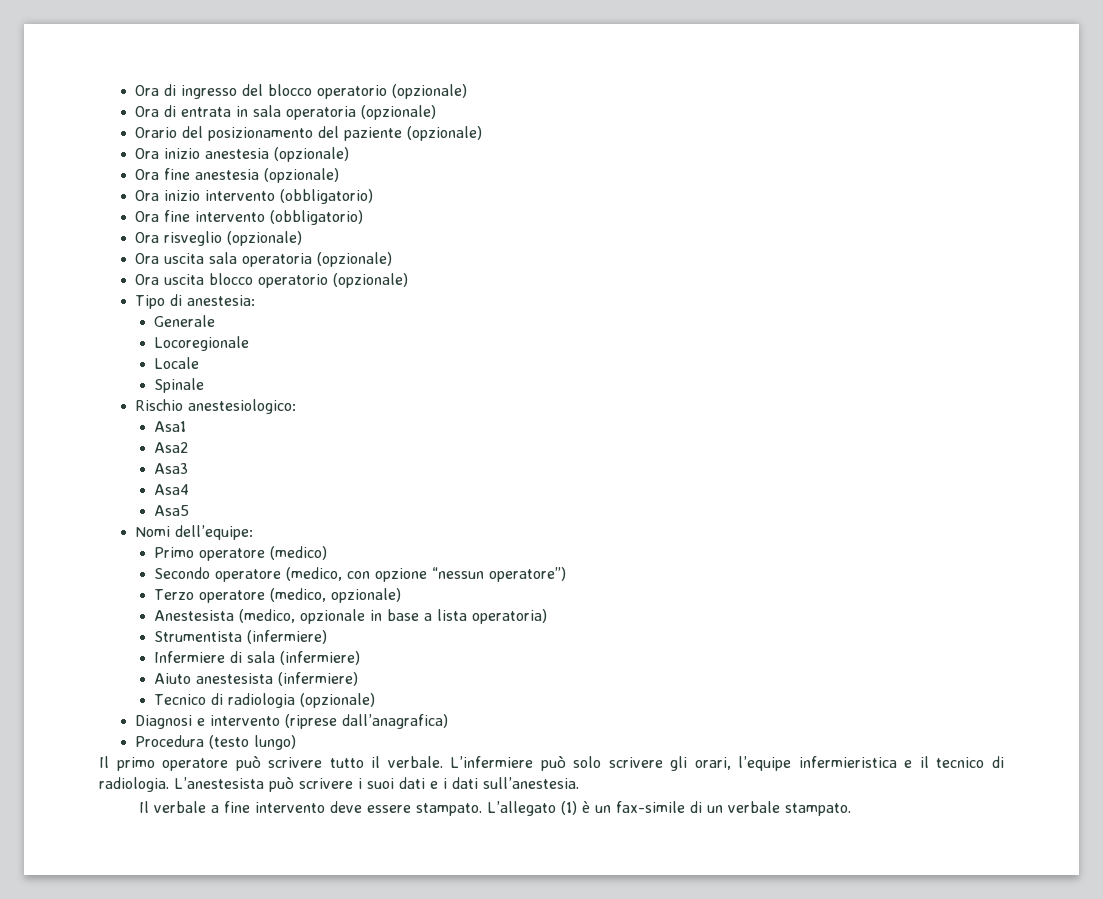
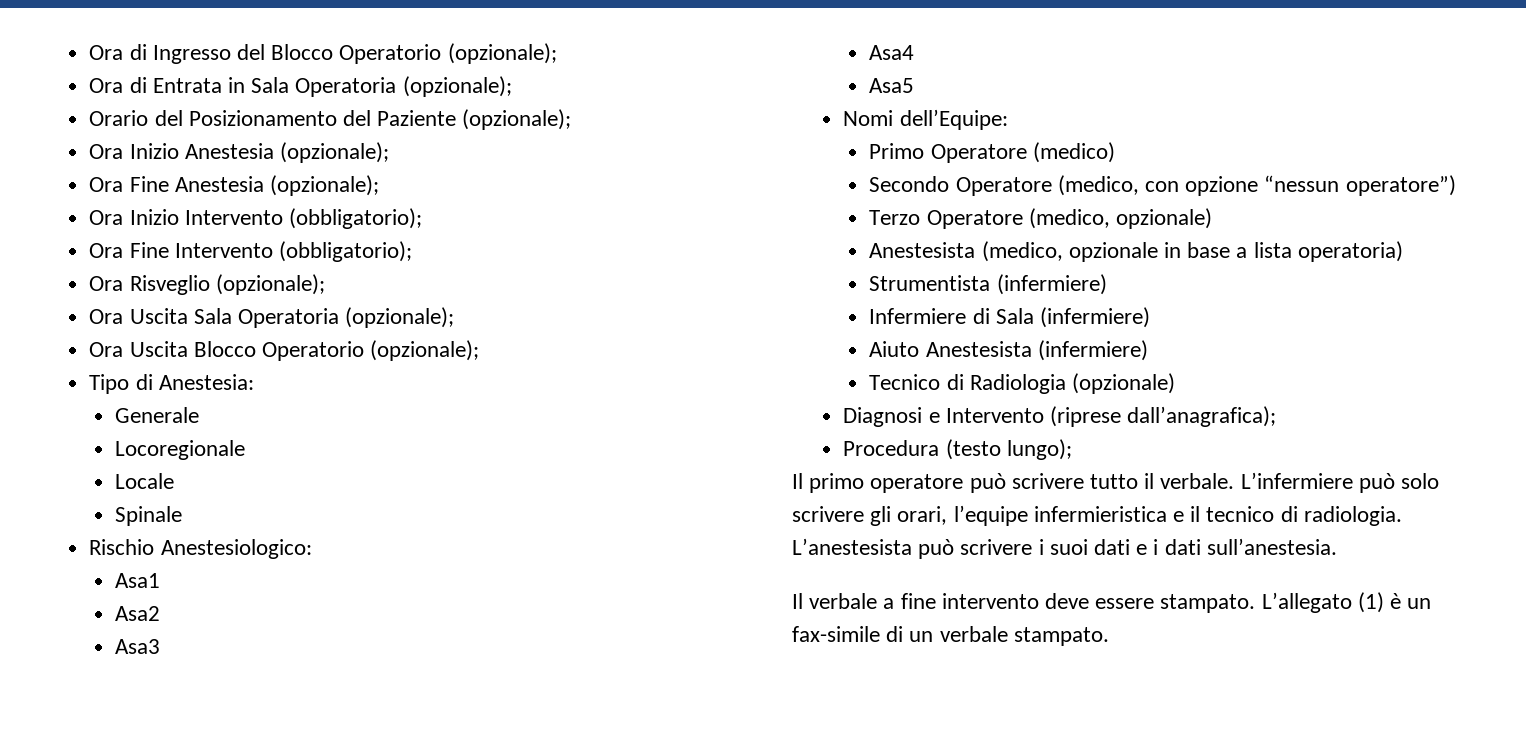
[135,84,468,99] [135,105,437,120] [135,126,483,141] [135,147,350,162] [135,168,340,183] [135,189,374,204] [135,210,364,225] [135,231,303,246] [135,252,393,267] [135,273,409,288] Ora di ingresso del blocco operatorio (opzionale) // Ora di entrata in sala operatoria (opzionale) // Orario del posizionamento del paziente (opzionale) // Ora inizio anestesia (opzionale) // Ora fine anestesia (opzionale) // Ora inizio intervento (obbligatorio) // Ora fine intervento (obbligatorio) // Ora risveglio (opzionale) // Ora uscita sala operatoria (opzionale) // Ora uscita blocco operatorio (opzionale) -> [89,43,557,64] [89,76,512,97] [89,109,572,130] [89,142,389,163] [89,175,379,196] [89,208,422,229] [89,241,412,262] [89,274,325,295] [89,307,455,328] [89,340,480,361] Ora di Ingresso del Blocco Operatorio (opzionale); // Ora di Entrata in Sala Operatoria (opzionale); // Orario del Posizionamento del Paziente (opzionale); // Ora Inizio Anestesia (opzionale); // Ora Fine Anestesia (opzionale); // Ora Inizio Intervento (obbligatorio); // Ora Fine Intervento (obbligatorio); // Ora Risveglio (opzionale); // Ora Uscita Sala Operatoria (opzionale); // Ora Uscita Blocco Operatorio (opzionale);
[187,295,256,306] anestesia: -> [158,374,254,390] Anestesia:
[188,399,297,414] anestesiologico: -> [160,539,312,559] Anestesiologico:
[175,525,254,540] dell’equipe: -> [899,109,1008,130] dell’Equipe:
[199,548,266,561] operatore -> [930,144,1027,163] Operatore
[215,569,282,582] operatore -> [955,177,1052,196] Operatore
[199,590,266,603] operatore -> [926,210,1023,229] Operatore
[247,651,276,663] sala -> [995,308,1034,324] Sala
[196,673,274,684] anestesista -> [925,341,1032,357] Anestesista
[228,693,296,708] radiologia -> [969,374,1066,394] Radiologia
[210,714,449,729] intervento (riprese dall’anagrafica) -> [945,406,1277,427] Intervento (riprese dall’anagrafica);
[254,735,297,750] lungo) -> [1006,439,1072,460] lungo);

